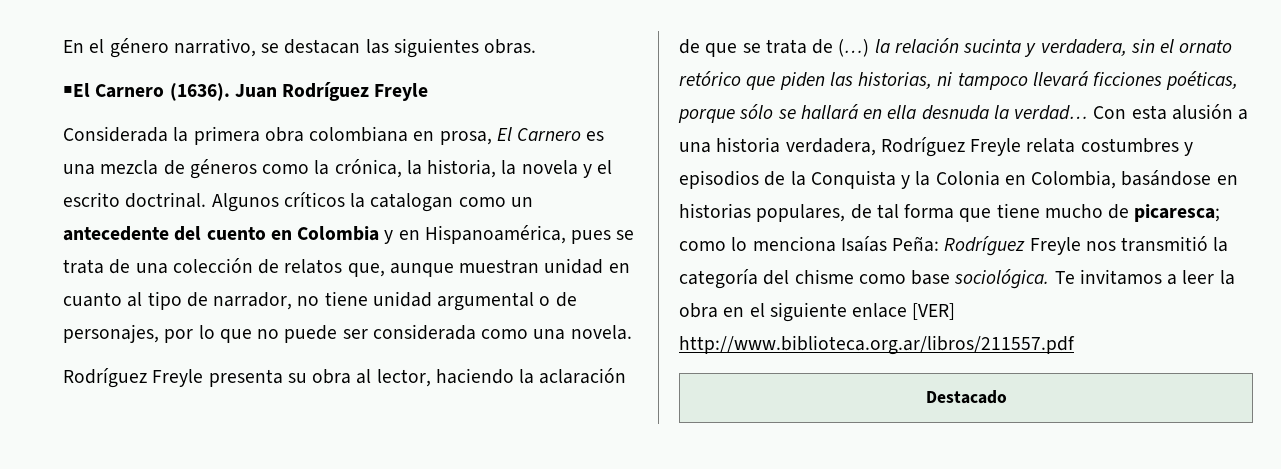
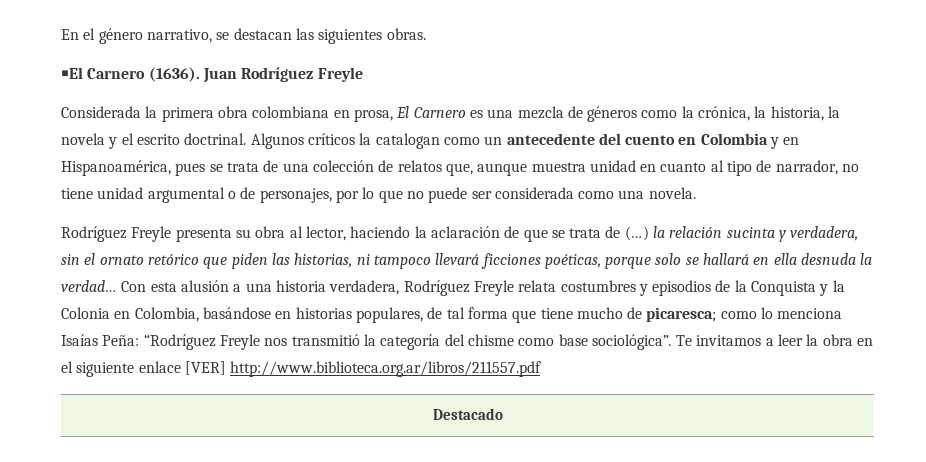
[459,259,540,274] muestran -> [531,162,586,172] muestra
[739,104,774,119] sólo -> [655,253,682,265] solo
[944,236,1026,256] Rodríguez -> [143,334,216,350] “Rodríguez
[954,269,1050,289] sociológica. -> [591,334,672,350] sociológica”.

